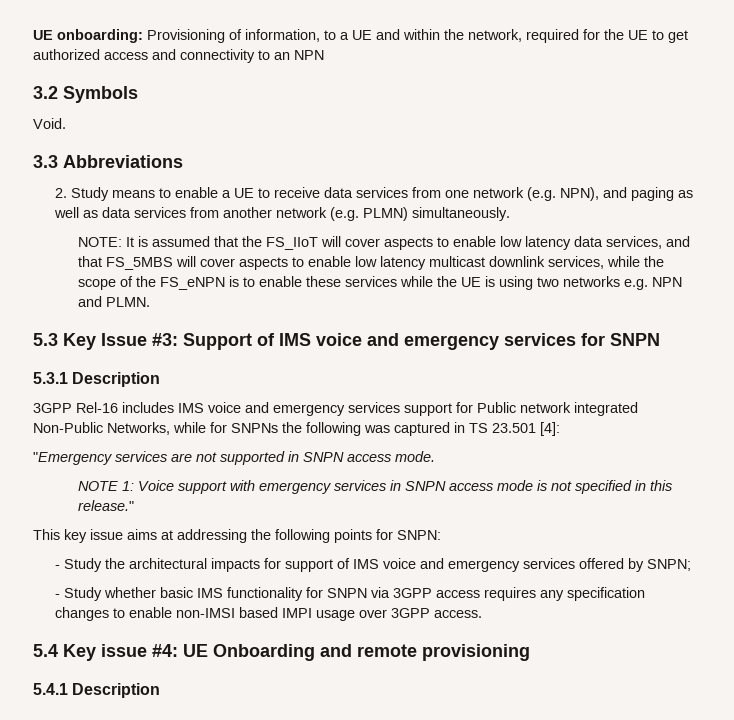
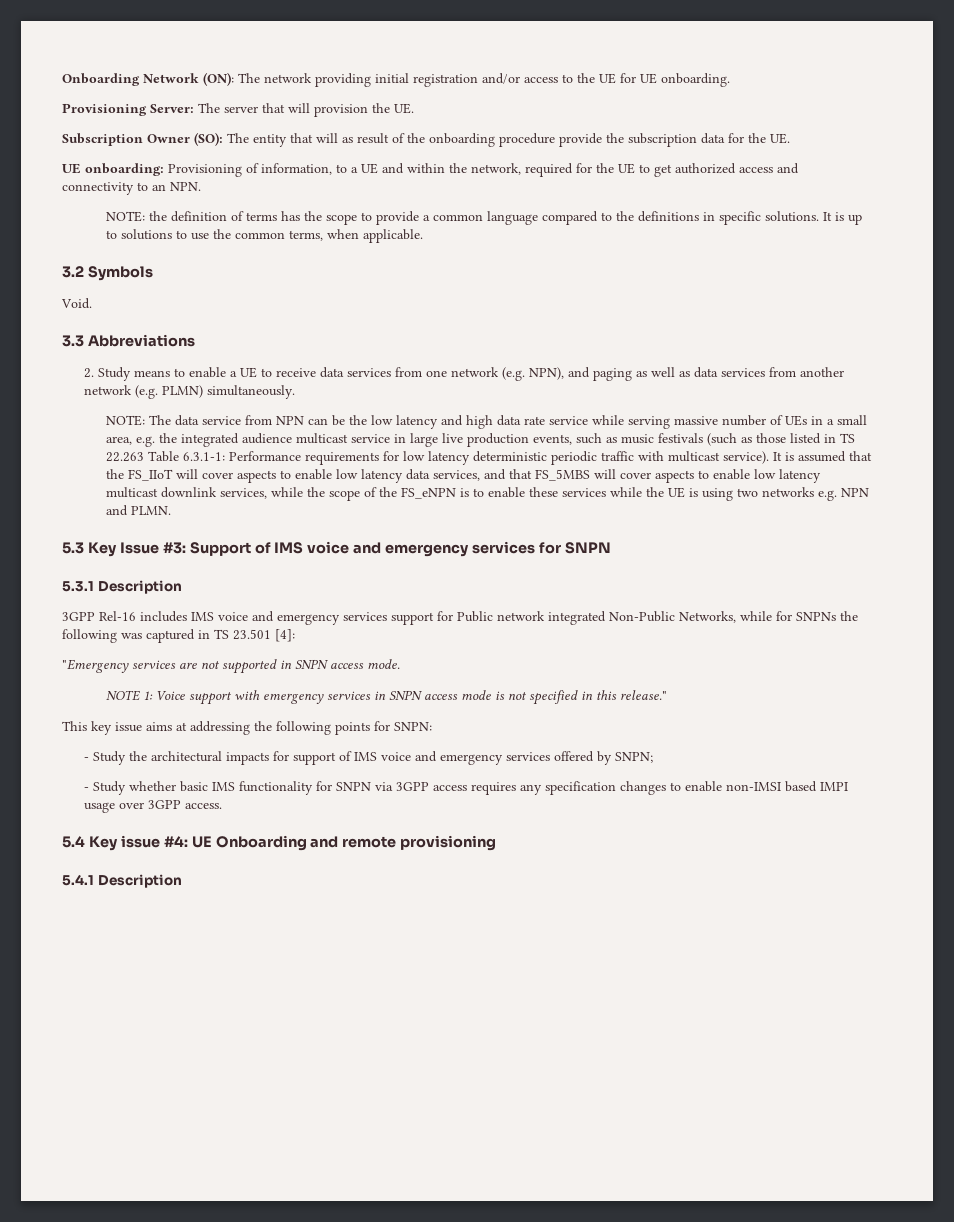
(33, 35) none -> [62,72,730,87] [62,103,414,117] [62,132,790,147] Onboarding Network (ON): The network providing initial registration and/or access to the UE for UE onboarding. // Provisioning Server: The server that will provision the UE. // Subscription Owner (SO): The entity that will as result of the onboarding procedure provide the subscription data for the UE. //
[294,50,324,60] NPN -> [170,182,201,191] [105,211,862,225] [105,229,423,243] NPN. // NOTE: the definition of terms has the scope to provide a common language compared to the definitions in specific solutions. It is up to solutions to use the common terms, when applicable.
(122, 242) none -> [148,415,867,429] [105,433,855,447] [105,451,769,465] The data service from NPN can be the low latency and high data rate service while serving massive number of UEs in a small area, e.g. the integrated audience multicast service in large live production events, such as music festivals (such as those listed in TS 22.263 Table 6.3.1-1: Performance requirements for low latency deterministic periodic traffic with multicast service).

